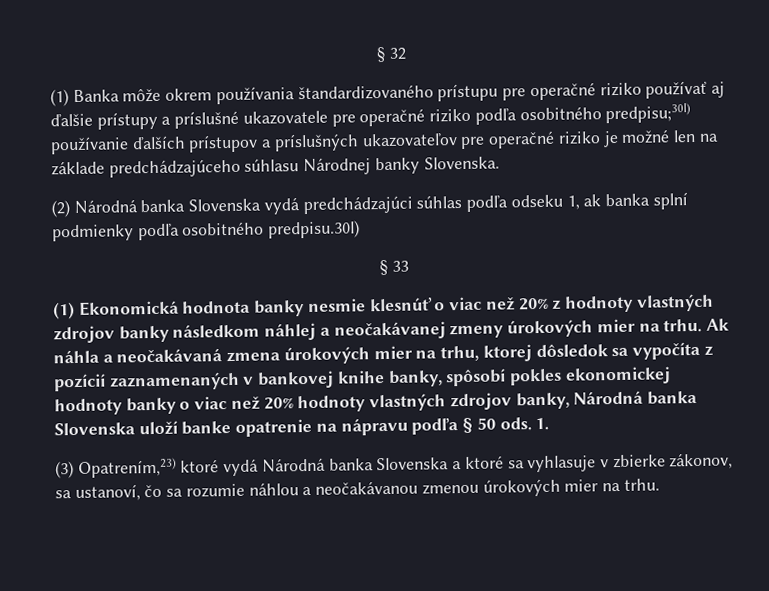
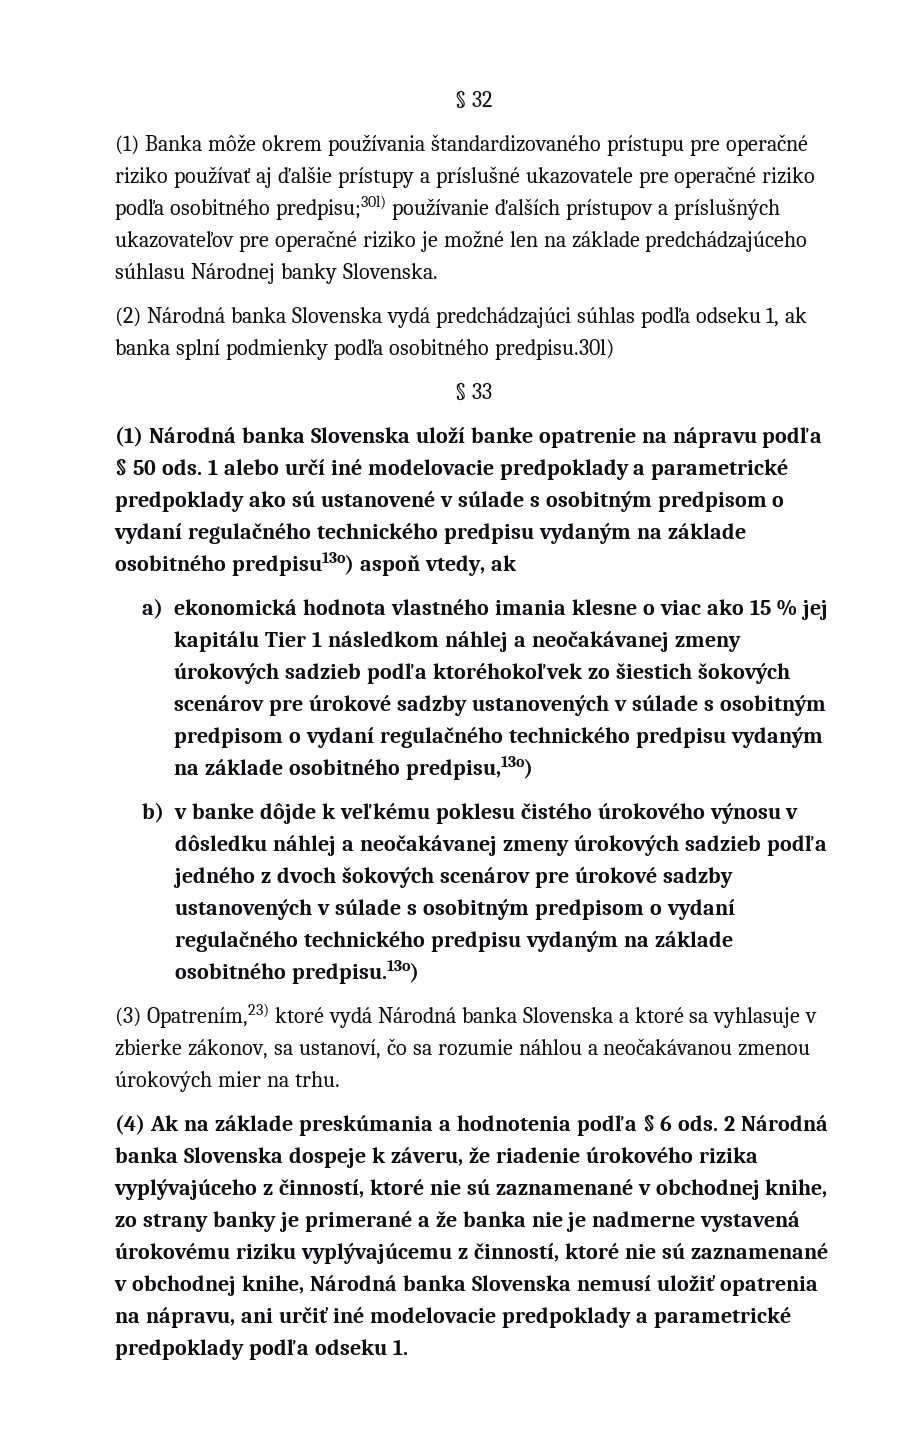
[78,293,714,317] [53,318,730,344] [53,341,713,365] [53,366,671,392] [54,392,570,416] Ekonomická hodnota banky nesmie klesnúť o viac než 20% z hodnoty vlastných zdrojov banky následkom náhlej a neočakávanej zmeny úrokových mier na trhu. Ak náhla a neočakávaná zmena úrokových mier na trhu, ktorej dôsledok sa vypočíta z pozícií zaznamenaných v bankovej knihe banky, spôsobí pokles ekonomickej hodnoty banky o viac než 20% hodnoty vlastných zdrojov banky, -> (143, 436) none
[535,417,550,431] 1. -> [207,459,789,480] [115,491,785,512] [114,523,746,544] [115,552,517,576] [142,598,829,620] [174,631,741,652] [174,663,790,684] [174,695,826,716] [174,727,823,748] [174,756,533,780] [142,802,799,824] [175,835,827,856] [173,867,733,888] [175,899,735,920] [175,931,733,952] [175,960,419,984] 1 alebo určí iné modelovacie predpoklady a parametrické predpoklady ako sú ustanovené v súlade s osobitným predpisom o vydaní regulačného technického predpisu vydaným na základe osobitného predpisu13o) aspoň vtedy, ak // a) ekonomická hodnota vlastného imania klesne o viac ako 15 % jej kapitálu Tier 1 následkom náhlej a neočakávanej zmeny úrokových sadzieb podľa ktoréhokoľvek zo šiestich šokových scenárov pre úrokové sadzby ustanovených v súlade s osobitným predpisom o vydaní regulačného technického predpisu vydaným na základe osobitného predpisu,13o) // b) v banke dôjde k veľkému poklesu čistého úrokového výnosu v dôsledku náhlej a neočakávanej zmeny úrokových sadzieb podľa jedného z dvoch šokových scenárov pre úrokové sadzby ustanovených v súlade s osobitným predpisom o vydaní regulačného technického predpisu vydaným na základe osobitného predpisu.13o)
(660, 484) none -> [115,1114,829,1136] [115,1147,758,1168] [114,1179,828,1200] [115,1211,801,1232] [115,1243,828,1264] [114,1275,818,1296] [115,1307,791,1328] [115,1339,408,1360] // (4) Ak na základe preskúmania a hodnotenia podľa § 6 ods. 2 Národná banka Slovenska dospeje k záveru, že riadenie úrokového rizika vyplývajúceho z činností, ktoré nie sú zaznamenané v obchodnej knihe, zo strany banky je primerané a že banka nie je nadmerne vystavená úrokovému riziku vyplývajúcemu z činností, ktoré nie sú zaznamenané v obchodnej knihe, Národná banka Slovenska nemusí uložiť opatrenia na nápravu, ani určiť iné modelovacie predpoklady a parametrické predpoklady podľa odseku 1.

